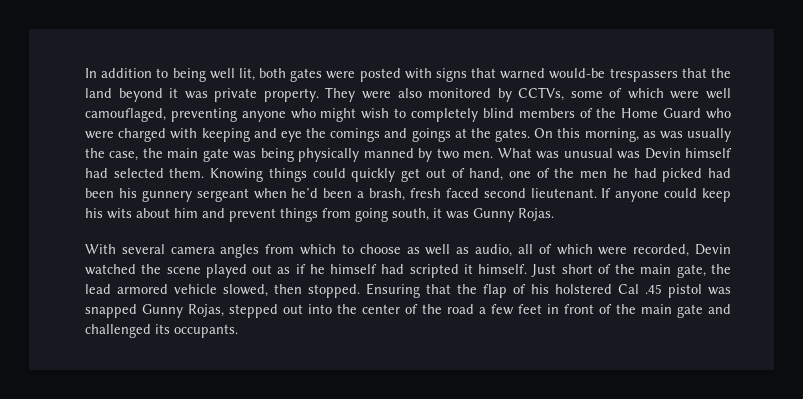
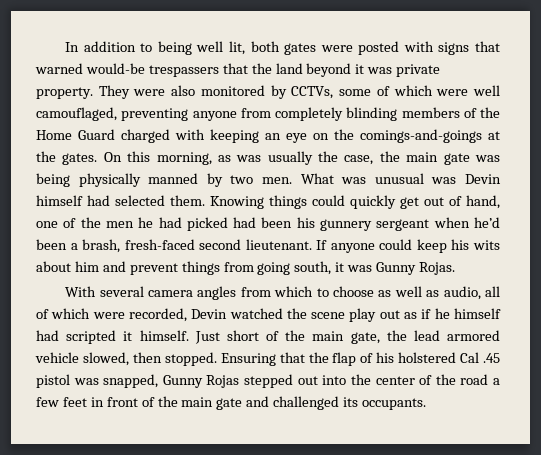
[290,108,514,122] who might wish to completely blind -> [240,107,398,121] from completely blinding
[706,108,731,119] [85,131,114,139] who were -> (115, 134) none
[253,128,451,142] and eye the comings and goings -> [265,129,482,143] an eye on the comings-and-goings
[409,188,479,198] fresh faced -> [124,239,195,250] fresh-faced
[205,264,247,278] played -> [349,308,377,322] play
[85,304,224,318] snapped Gunny Rojas, -> [103,374,240,388] snapped, Gunny Rojas

